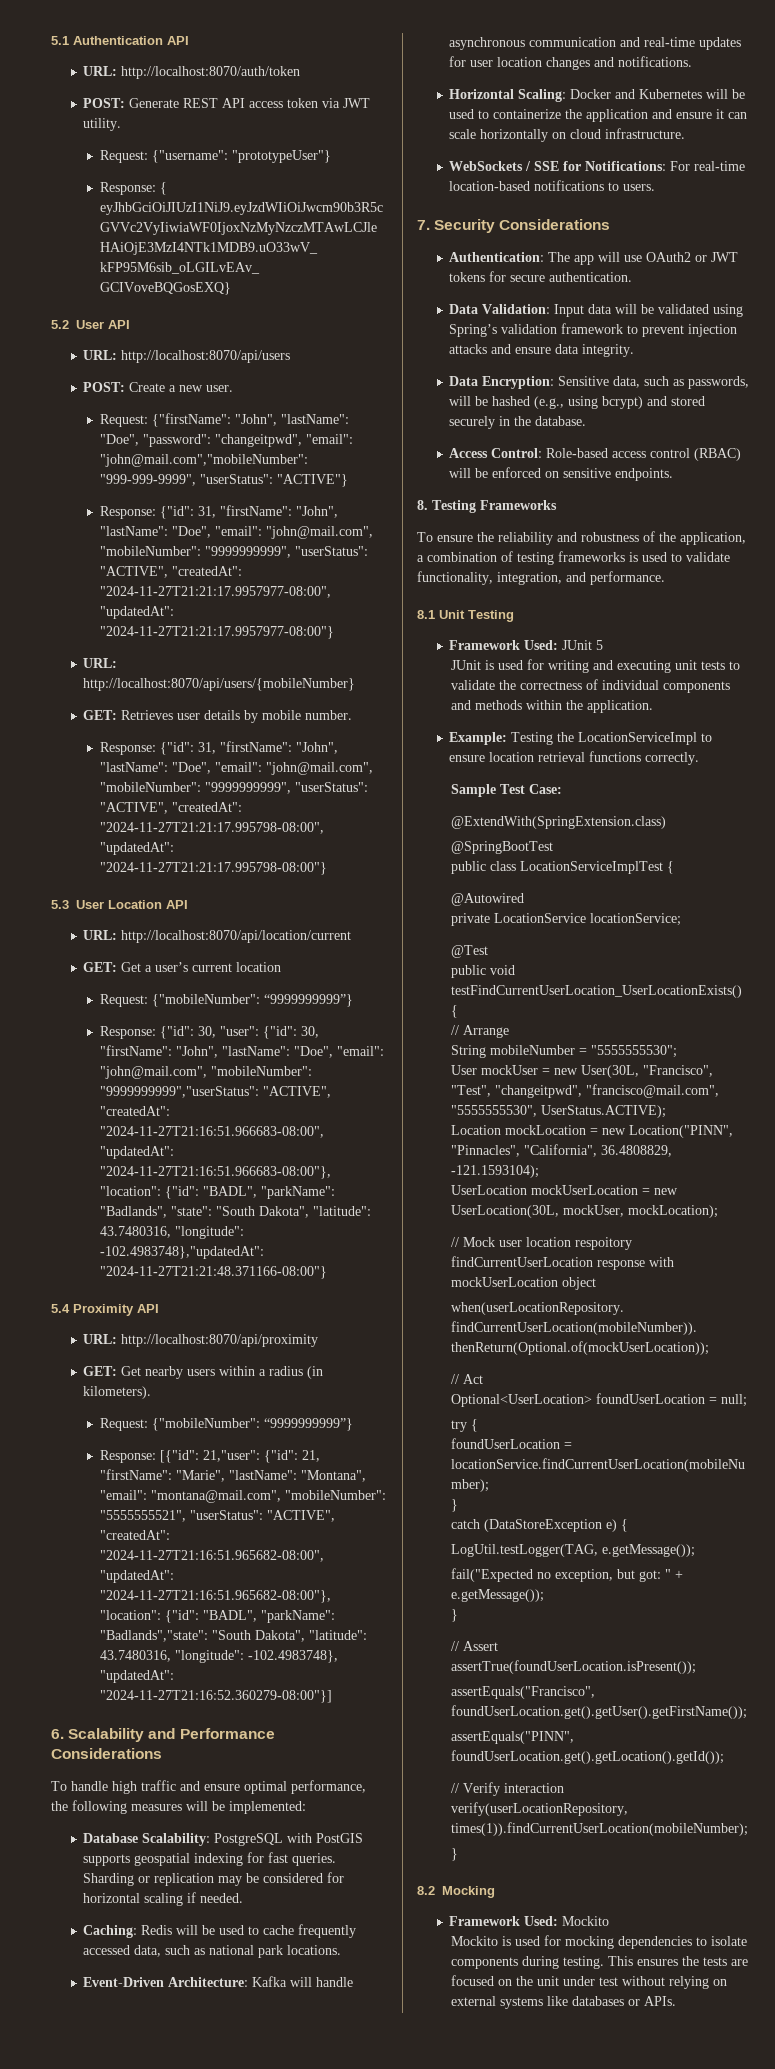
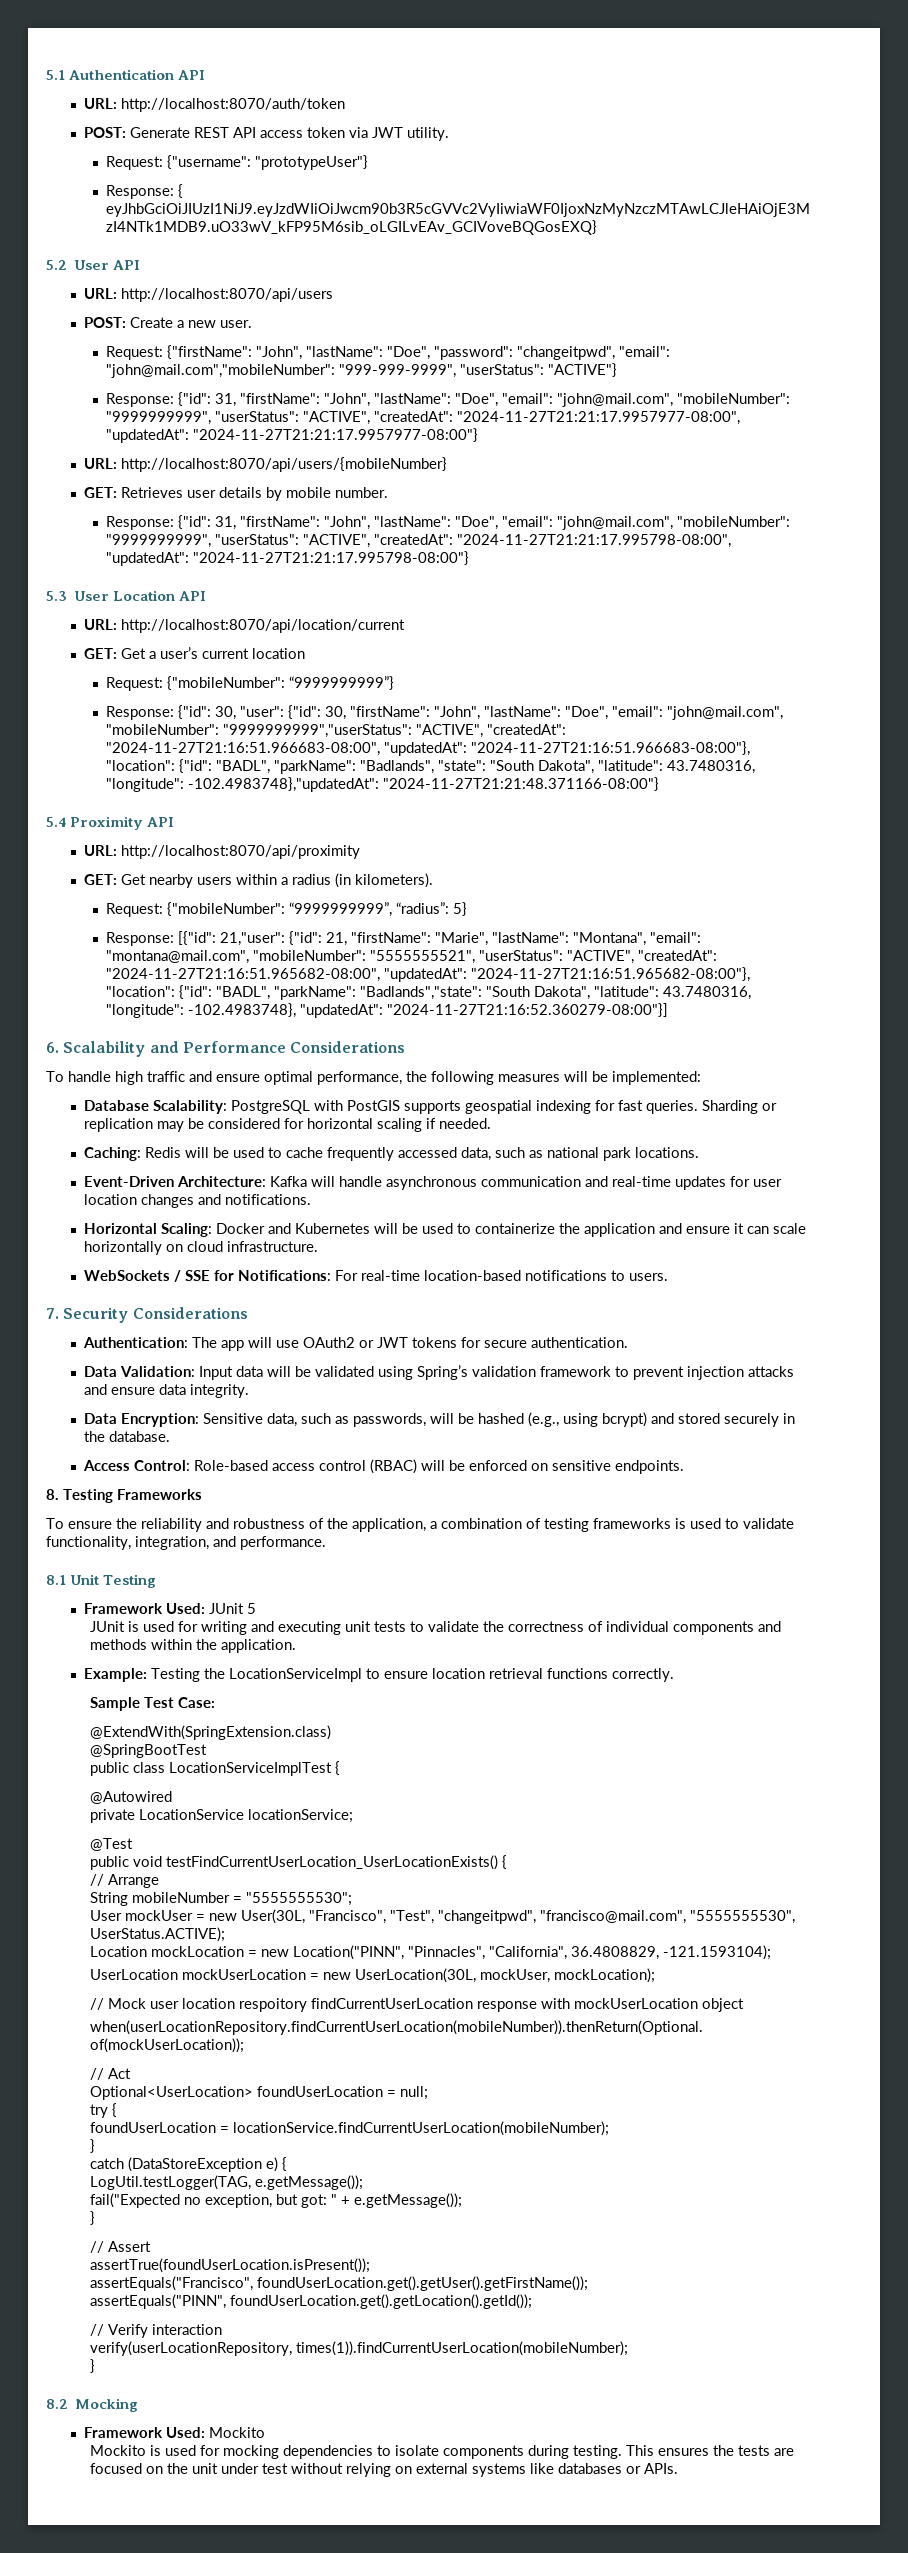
[263,1418,353,1431] “9999999999”} -> [288,902,467,917] “9999999999”, “radius”: 5}

